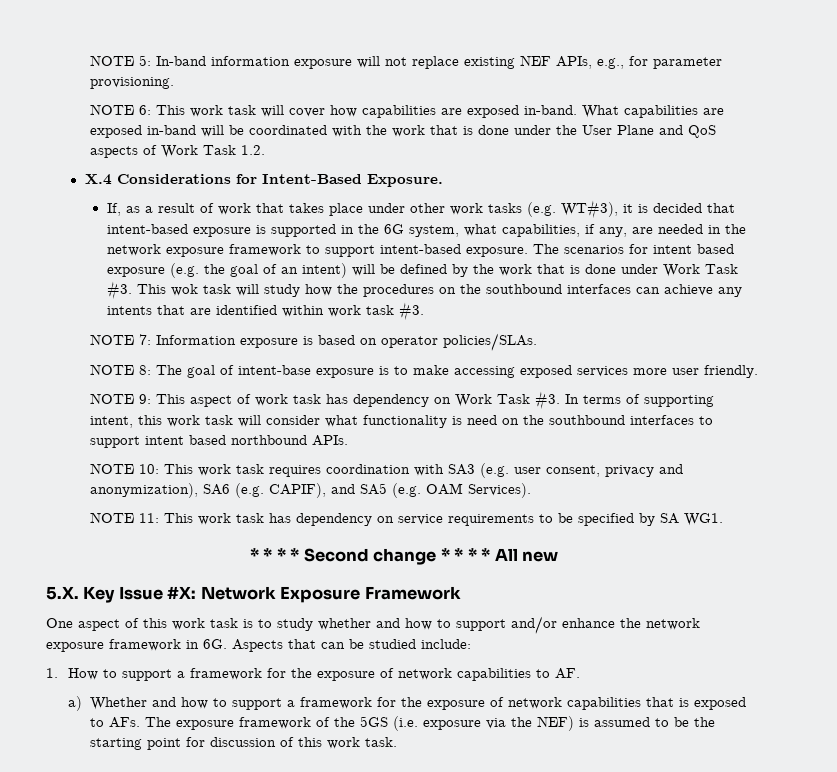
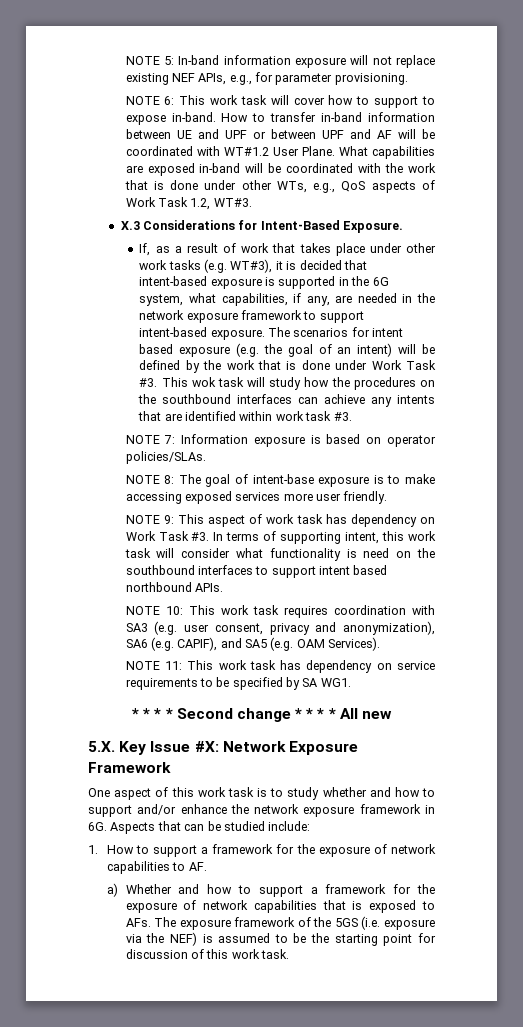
[362,105,578,118] capabilities are exposed in-band. -> [356,96,435,108] [125,112,435,125] [125,129,435,139] [125,146,335,156] to support to expose in-band. How to transfer in-band information between UE and UPF or between UPF and AF will be coordinated with WT#1.2 User Plane.
[556,125,684,135] the User Plane and -> [241,180,336,193] other WTs, e.g.,
[241,145,266,155] [84,174,112,185] 1.2. // X.4 -> [190,198,252,210] [120,221,140,230] 1.2, WT#3. // X.3

